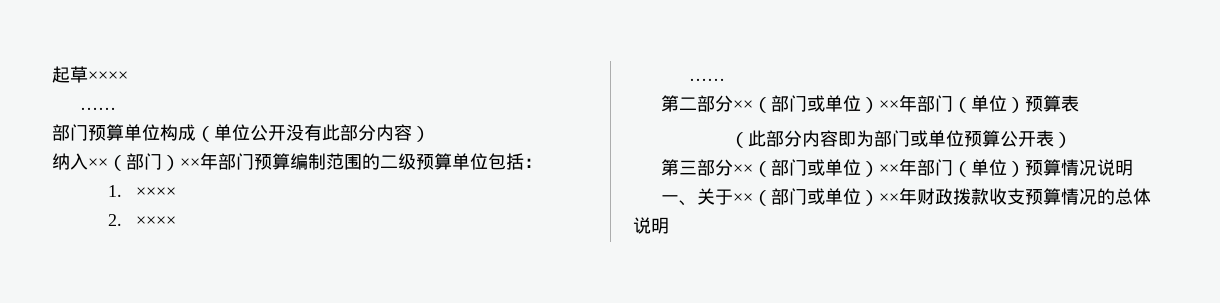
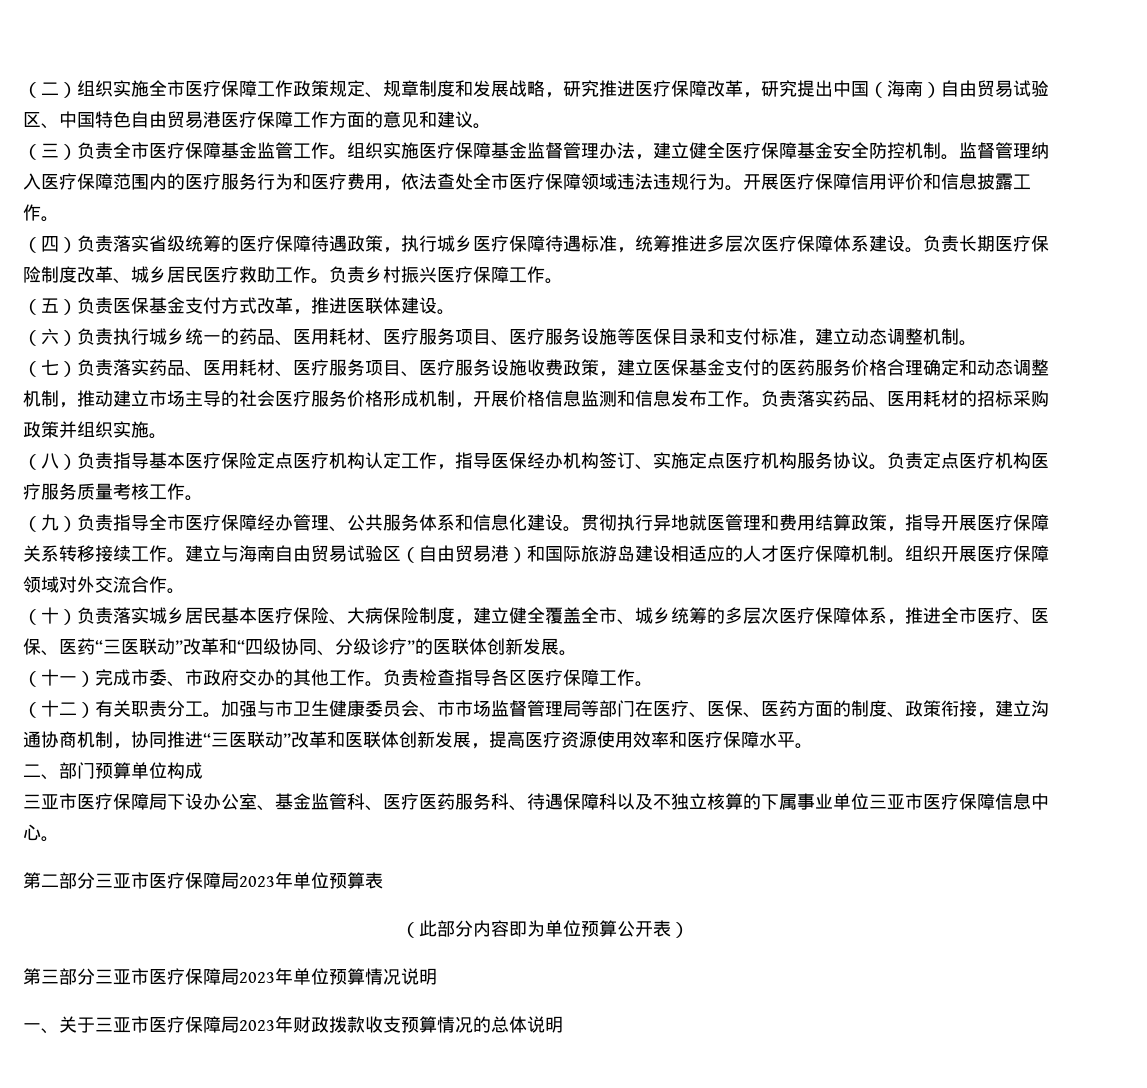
[52,66,128,83] [79,107,116,110] [52,124,430,142] [52,153,542,171] [107,185,176,197] [107,214,176,226] [688,78,725,81] [660,95,1025,113] 起草×××× // …… // 部门预算单位构成（单位公开没有此部分内容） // 纳入××（部门）××年部门预算编制范围的二级预算单位包括： // 1. ×××× // 2. ×××× // …… // 第二部分××（部门或单位）××年部门（单位） -> [23,80,1049,98] [23,111,491,129] [23,142,1049,160] [23,173,1031,191] [23,204,59,222] [23,235,1049,253] [23,266,563,284] [23,297,455,315] [23,328,977,346] [23,359,1049,377] [23,390,1049,408] [23,421,167,439] [23,452,1049,470] [23,483,203,501] [23,514,1049,532] [23,545,1049,563] [23,576,185,594] [23,607,1049,625] [23,638,577,656] [23,669,653,687] [23,700,1049,718] [23,731,813,749] [23,762,203,780] [23,793,1049,811] [23,824,59,842] [23,872,329,889] （二）组织实施全市医疗保障工作政策规定、规章制度和发展战略，研究推进医疗保障改革，研究提出中国（海南）自由贸易试验区、中国特色自由贸易港医疗保障工作方面的意见和建议。 // （三）负责全市医疗保障基金监管工作。组织实施医疗保障基金监督管理办法，建立健全医疗保障基金安全防控机制。监督管理纳入医疗保障范围内的医疗服务行为和医疗费用，依法查处全市医疗保障领域违法违规行为。开展医疗保障信用评价和信息披露工作。 // （四）负责落实省级统筹的医疗保障待遇政策，执行城乡医疗保障待遇标准，统筹推进多层次医疗保障体系建设。负责长期医疗保险制度改革、城乡居民医疗救助工作。负责乡村振兴医疗保障工作。 // （五）负责医保基金支付方式改革，推进医联体建设。 // （六）负责执行城乡统一的药品、医用耗材、医疗服务项目、医疗服务设施等医保目录和支付标准，建立动态调整机制。 // （七）负责落实药品、医用耗材、医疗服务项目、医疗服务设施收费政策，建立医保基金支付的医药服务价格合理确定和动态调整机制，推动建立市场主导的社会医疗服务价格形成机制，开展价格信息监测和信息发布工作。负责落实药品、医用耗材的招标采购政策并组织实施。 // （八）负责指导基本医疗保险定点医疗机构认定工作，指导医保经办机构签订、实施定点医疗机构服务协议。负责定点医疗机构医疗服务质量考核工作。 // （九）负责指导全市医疗保障经办管理、公共服务体系和信息化建设。贯彻执行异地就医管理和费用结算政策，指导开展医疗保障关系转移接续工作。建立与海南自由贸易试验区（自由贸易港）和国际旅游岛建设相适应的人才医疗保障机制。组织开展医疗保障领域对外交流合作。 // （十）负责落实城乡居民基本医疗保险、大病保险制度，建立健全覆盖全市、城乡统筹的多层次医疗保障体系，推进全市医疗、医保、医药“三医联动”改革和“四级协同、分级诊疗”的医联体创新发展。 // （十一）完成市委、市政府交办的其他工作。负责检查指导各区医疗保障工作。 // （十二）有关职责分工。加强与市卫生健康委员会、市市场监督管理局等部门在医疗、医保、医药方面的制度、政策衔接，建立沟通协商机制，协同推进“三医联动”改革和医联体创新发展，提高医疗资源使用效率和医疗保障水平。 // 二、部门预算单位构成 // 三亚市医疗保障局下设办公室、基金监管科、医疗医药服务科、待遇保障科以及不独立核算的下属事业单位三亚市医疗保障信息中心。 // 第二部分三亚市医疗保障局2023年单位
[873,130,928,147] 部门或 -> (545, 928) none
[732,159,1025,177] ××（部门或单位）××年部门（单位） -> [95,968,329,985] 三亚市医疗保障局2023年单位
[732,188,899,206] ××（部门或单位）×× -> [95,1016,275,1033] 三亚市医疗保障局2023

